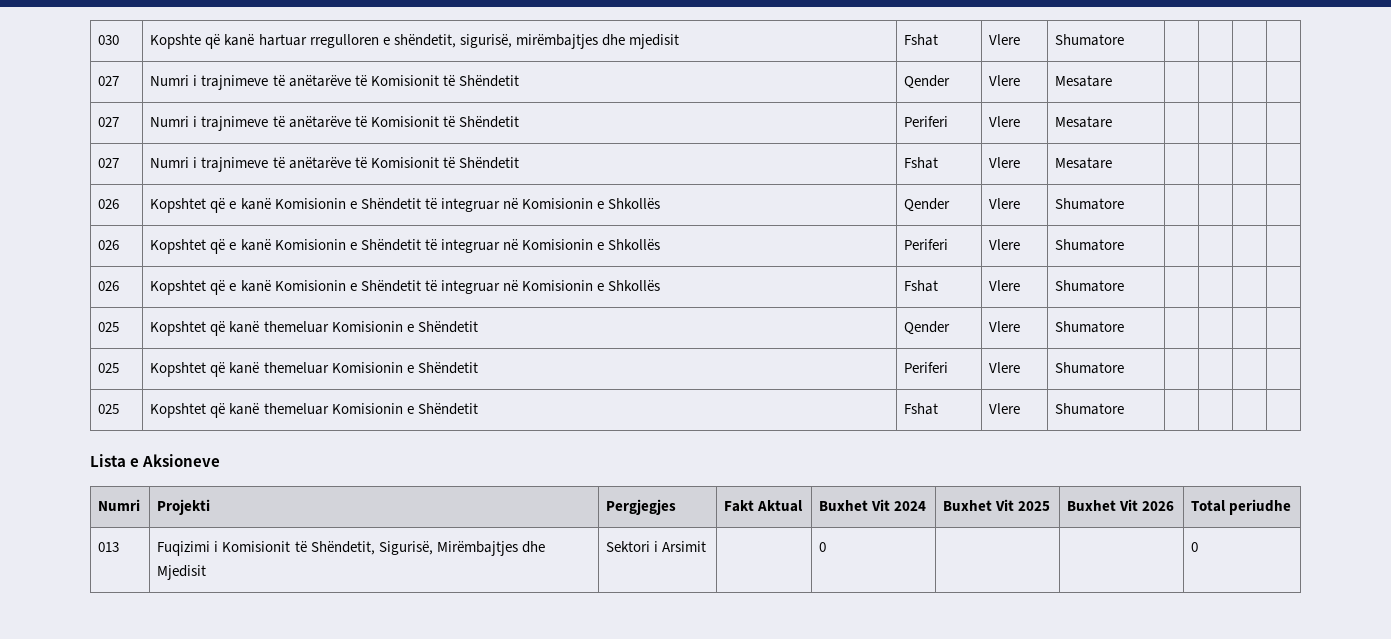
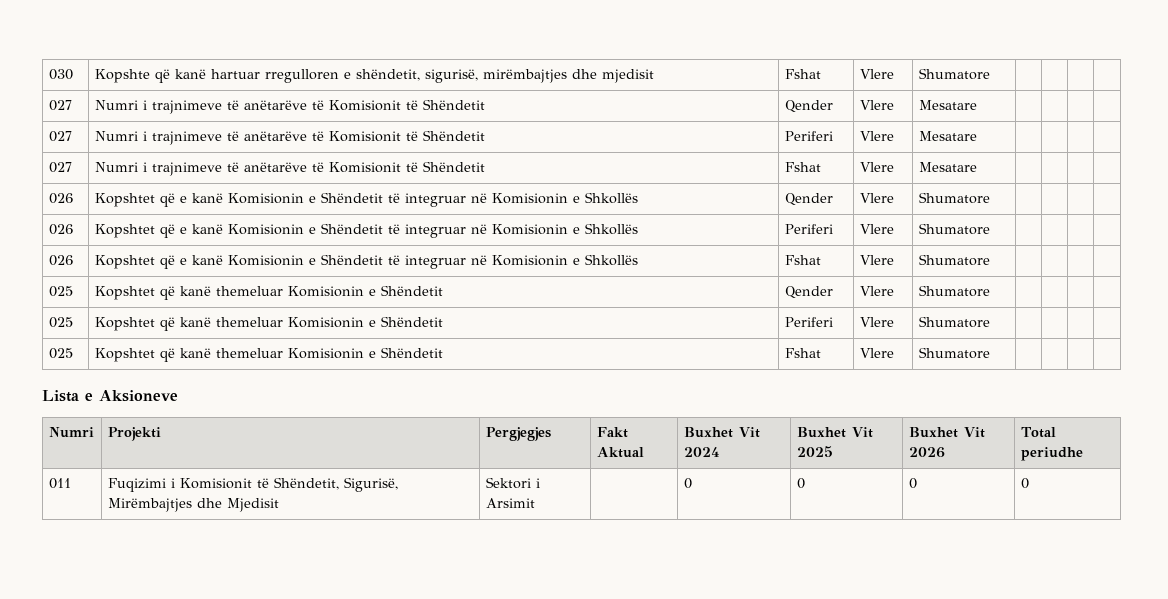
[98,542,120,552] 013 -> [48,478,71,489] 011
[1191,542,1199,552] | | 0 -> [796,478,805,489] [908,478,917,489] [1020,478,1029,489] 0 | 0 | 0

